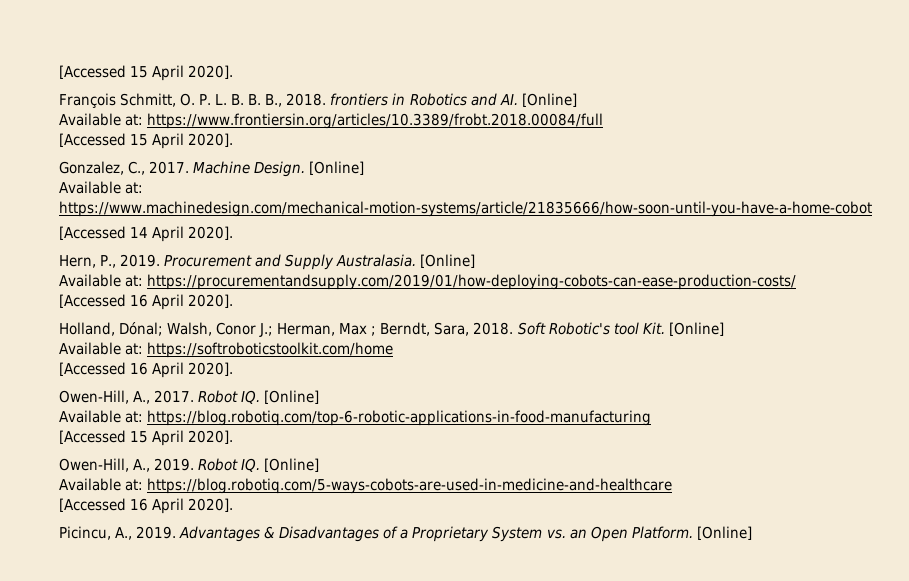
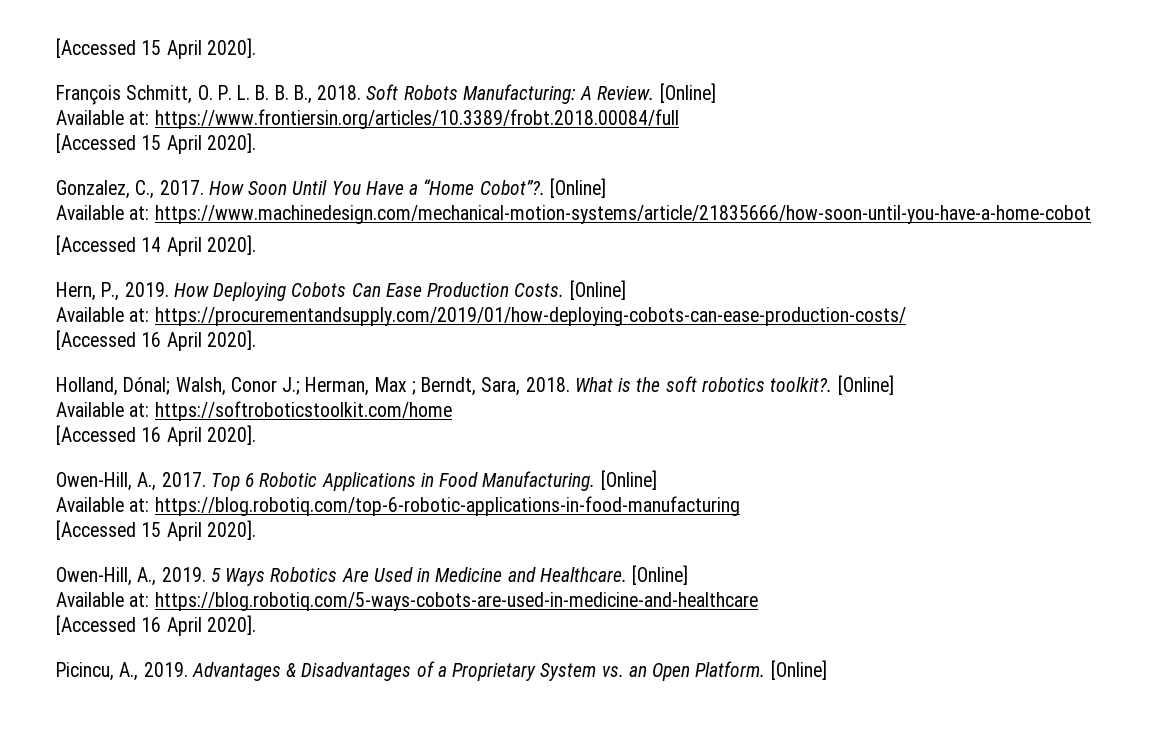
[330,93,518,106] frontiers in Robotics and AI. -> [366,84,655,104] Soft Robots Manufacturing: A Review.
[193,161,306,177] Machine Design. -> [208,179,545,195] How Soon Until You Have a “Home Cobot”?.
[164,254,417,270] Procurement and Supply Australasia. -> [173,282,565,301] How Deploying Cobots Can Ease Production Costs.
[517,322,665,335] Soft Robotic's tool Kit. -> [574,376,833,392] What is the soft robotics toolkit?.
[198,390,261,404] Robot IQ. -> [210,471,596,491] Top 6 Robotic Applications in Food Manufacturing.
[198,458,261,472] Robot IQ. -> [210,567,627,586] 5 Ways Robotics Are Used in Medicine and Healthcare.

